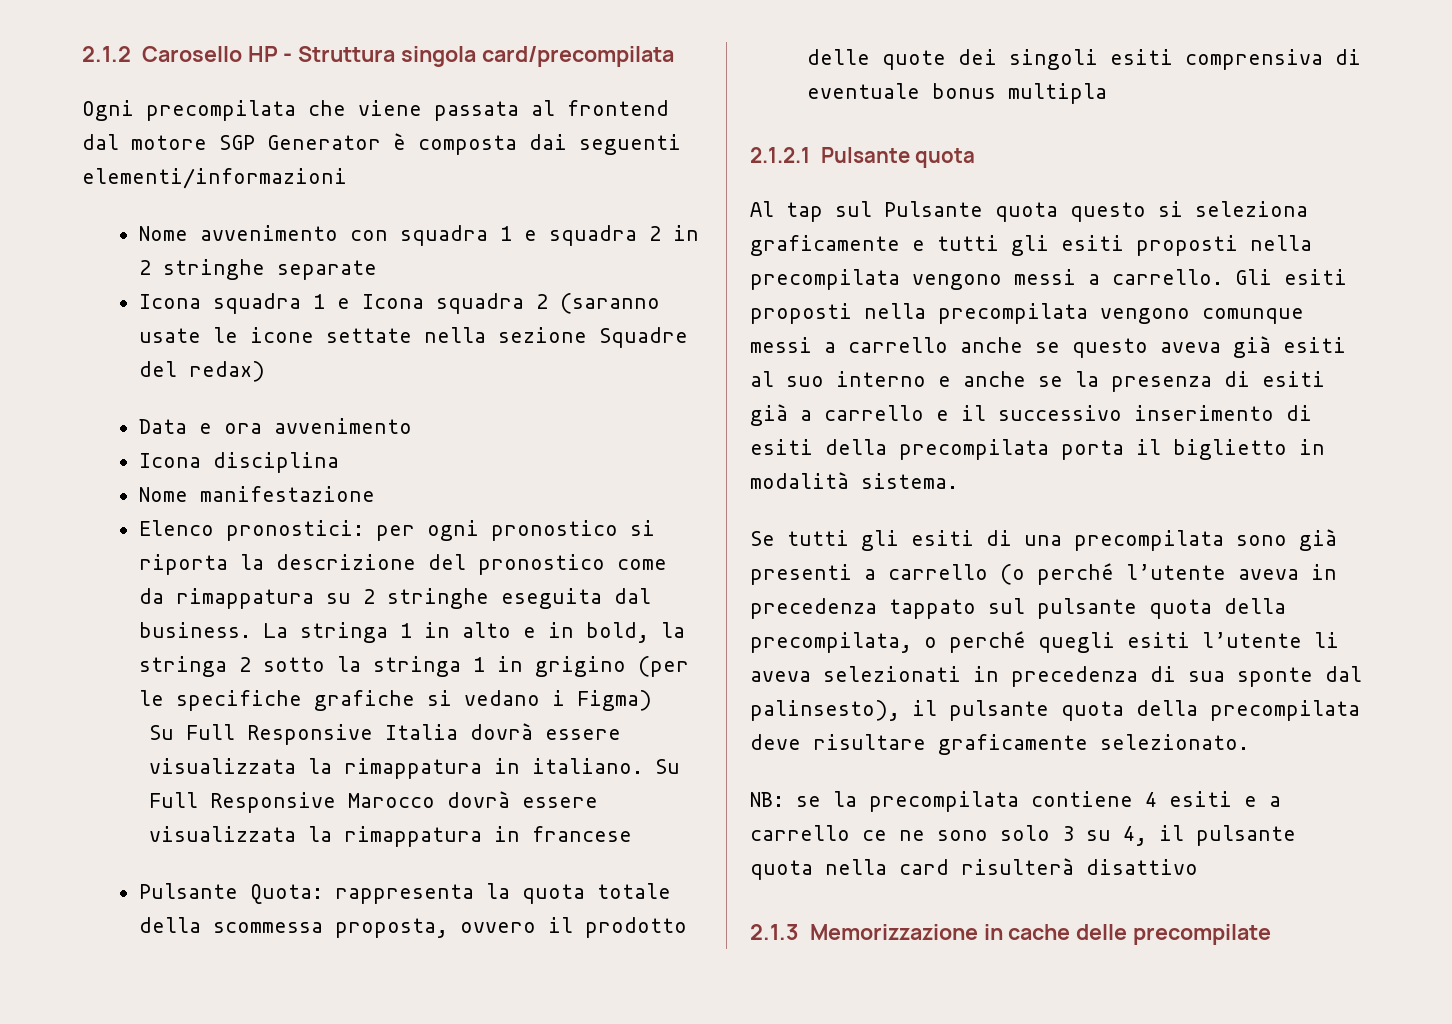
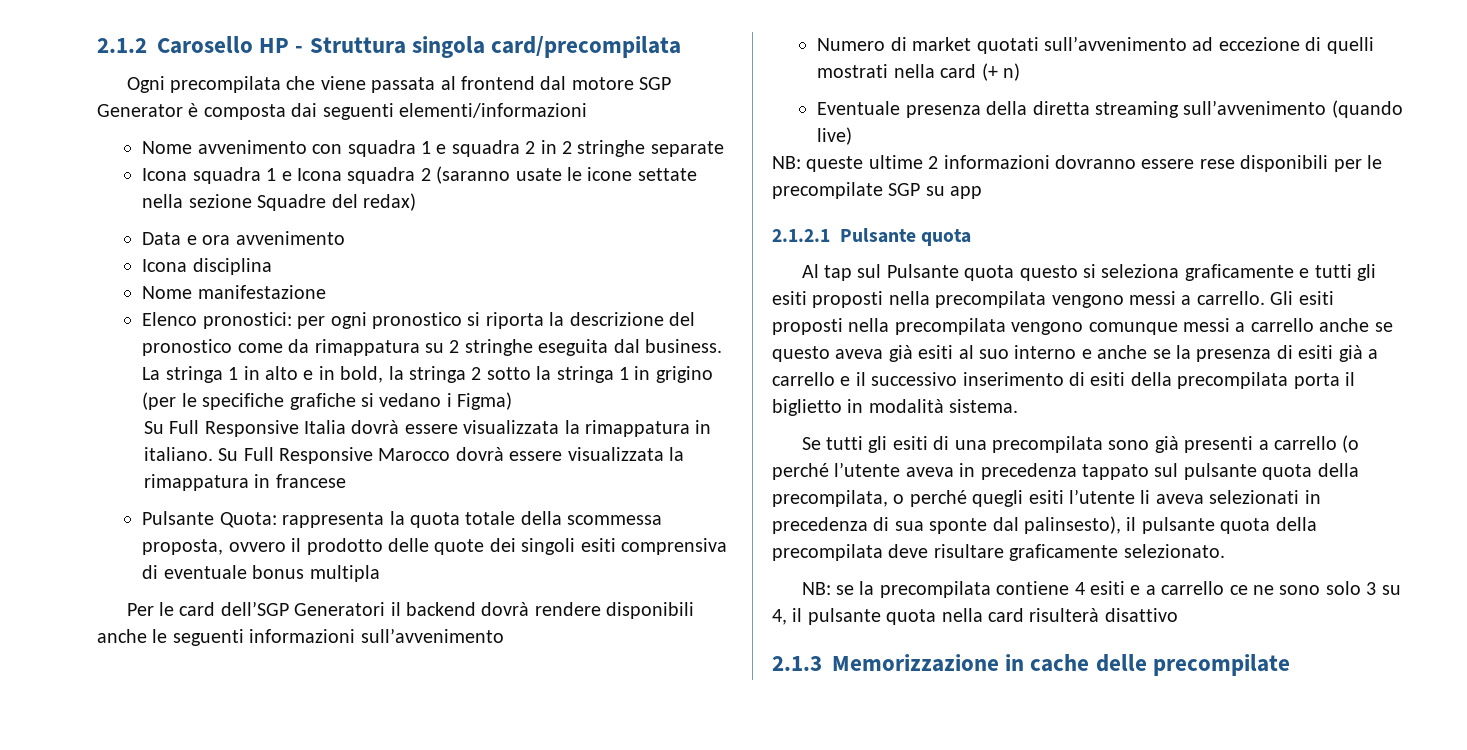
(1108, 93) none -> [126,601,695,619] [97,628,504,646] [817,36,1374,54] [817,63,1020,81] [817,100,1403,118] [817,127,853,145] [772,155,1382,172] [772,182,983,199] // Per le card dell’SGP Generatori il backend dovrà rendere disponibili anche le seguenti informazioni sull’avvenimento // Numero di market quotati sull’avvenimento ad eccezione di quelli mostrati nella card (+ n) // Eventuale presenza della diretta streaming sull’avvenimento (quando live) // NB: queste ultime 2 informazioni dovranno essere rese disponibili per le precompilate SGP su app

